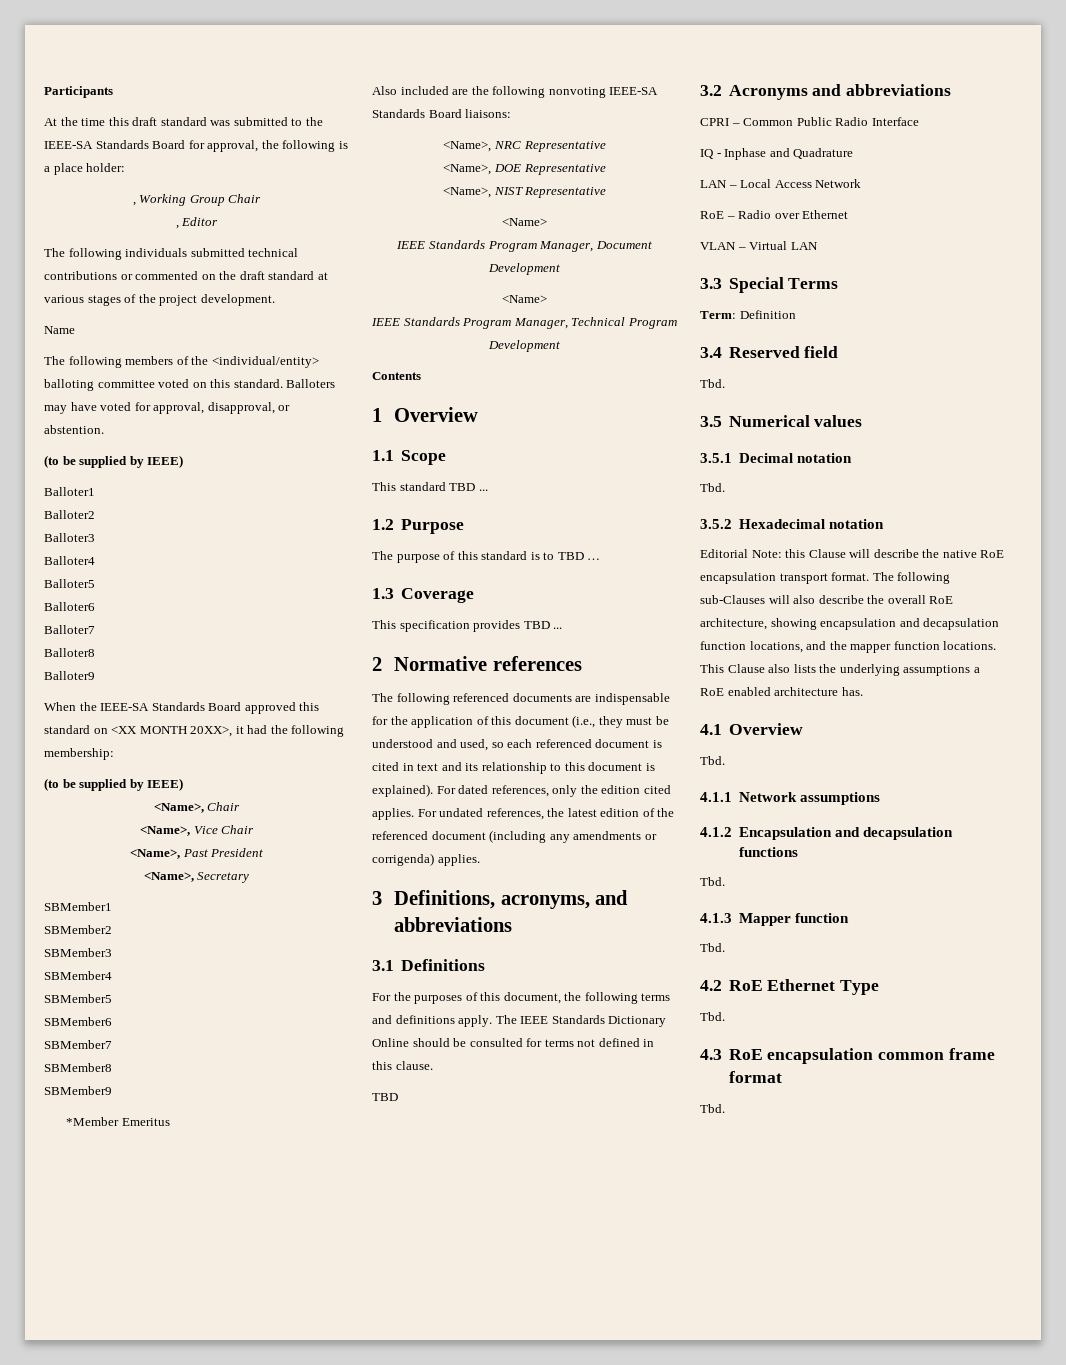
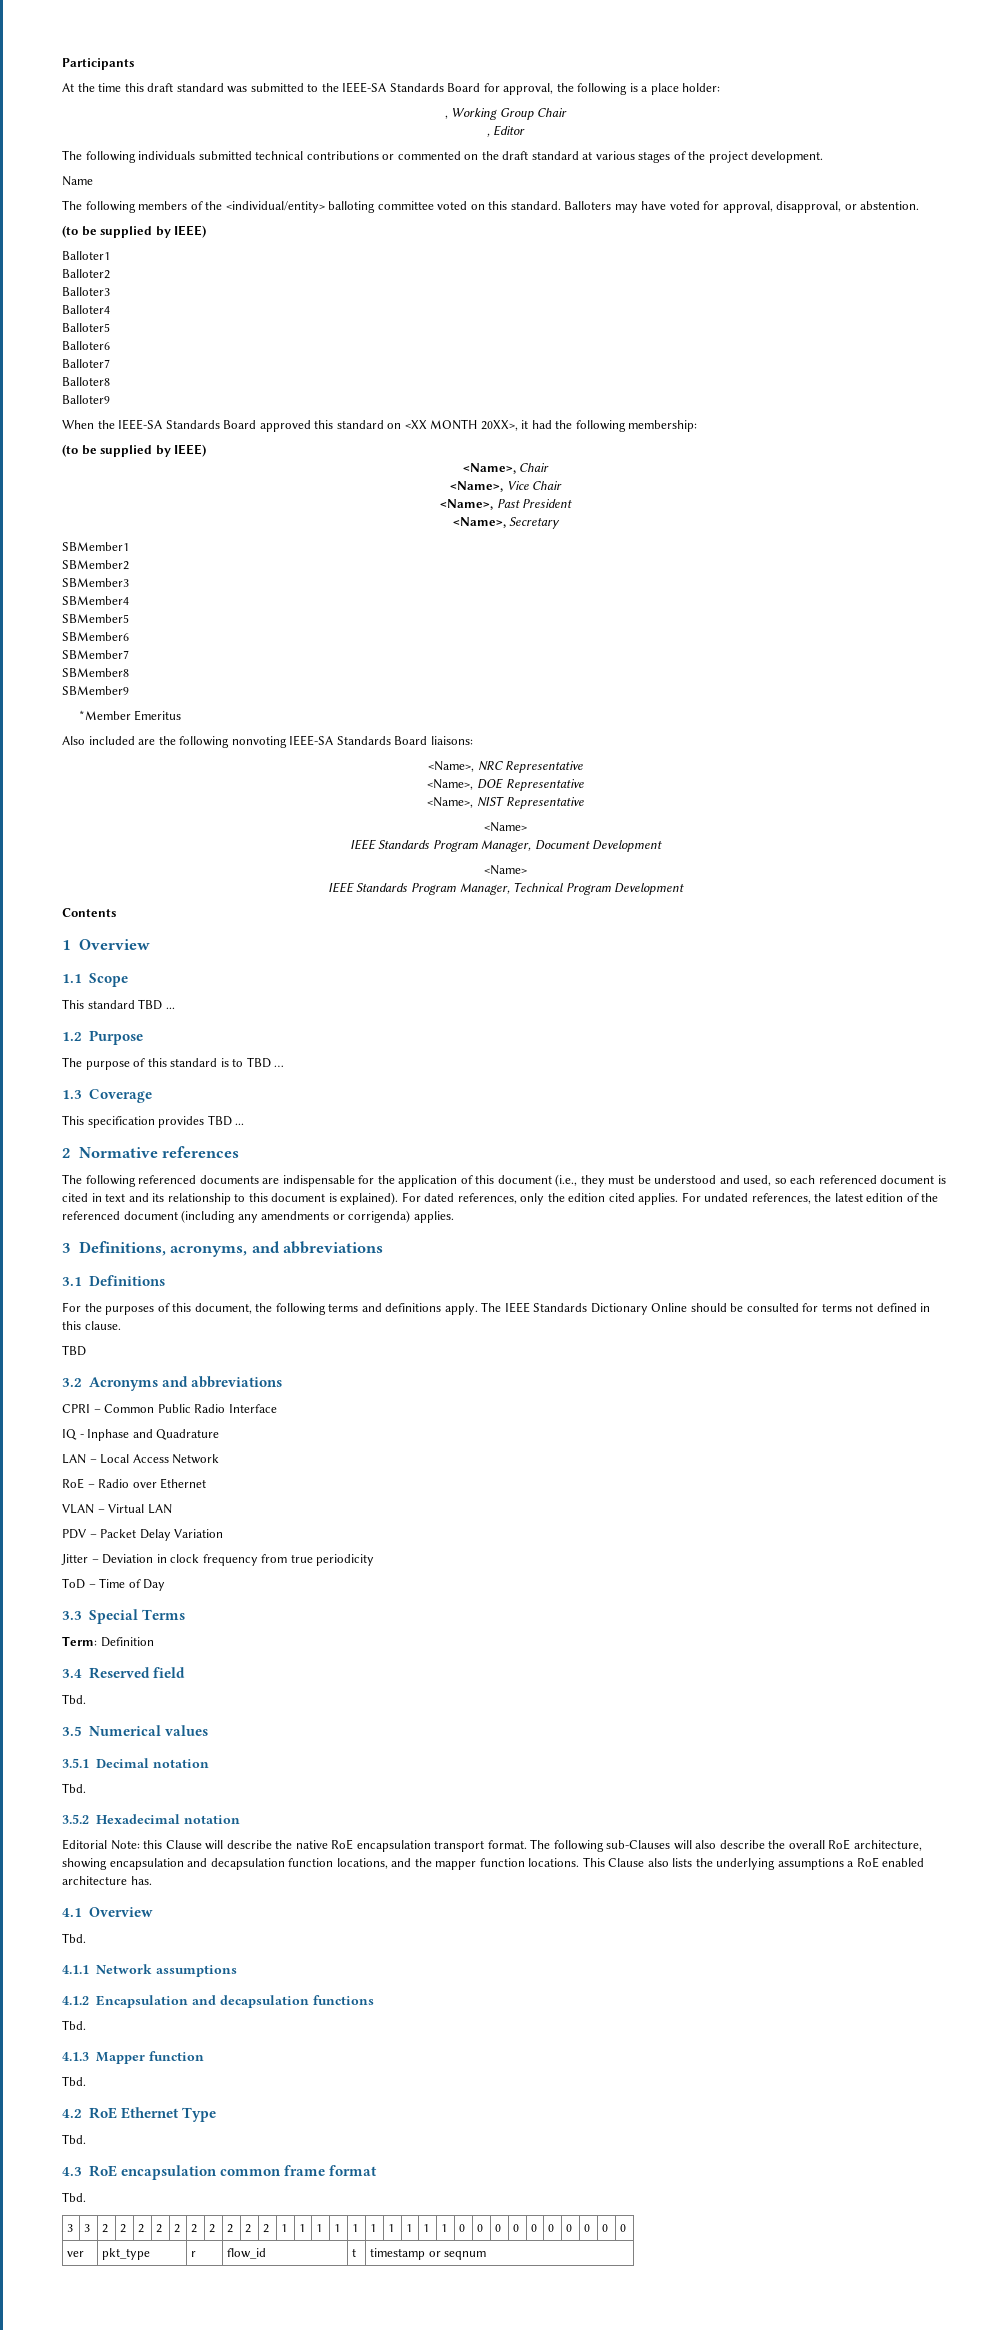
(818, 246) none -> [62,1529,224,1541] [61,1554,375,1566] [62,1578,166,1591] // PDV – Packet Delay Variation // Jitter – Deviation in clock frequency from true periodicity // ToD – Time of Day
(725, 1108) none -> [67,2224,74,2232] [84,2224,91,2232] [102,2224,109,2233] [120,2224,127,2233] [138,2224,145,2233] [156,2224,163,2233] [174,2224,181,2233] [191,2224,198,2233] [209,2224,216,2233] [227,2224,234,2233] [245,2224,252,2233] [263,2224,270,2233] [281,2224,288,2232] [299,2224,306,2232] [316,2224,323,2232] [334,2224,341,2232] [352,2224,359,2232] [370,2224,377,2232] [388,2224,395,2232] [406,2224,413,2232] [423,2224,430,2232] [441,2224,448,2232] [459,2224,466,2232] [477,2224,484,2232] [495,2224,502,2232] [513,2224,520,2232] [531,2224,538,2232] [548,2224,555,2232] [566,2224,573,2232] [584,2224,591,2232] [602,2224,609,2232] [620,2224,627,2232] [67,2251,85,2257] [102,2248,151,2260] [191,2251,197,2257] [227,2248,267,2259] [352,2248,357,2257] [370,2248,487,2260] // 3 | 3 | 2 | 2 | 2 | 2 | 2 | 2 | 2 | 2 | 2 | 2 | 1 | 1 | 1 | 1 | 1 | 1 | 1 | 1 | 1 | 1 | 0 | 0 | 0 | 0 | 0 | 0 | 0 | 0 | 0 | 0 // ver | pkt_type | r | flow_id | t | timestamp or seqnum

